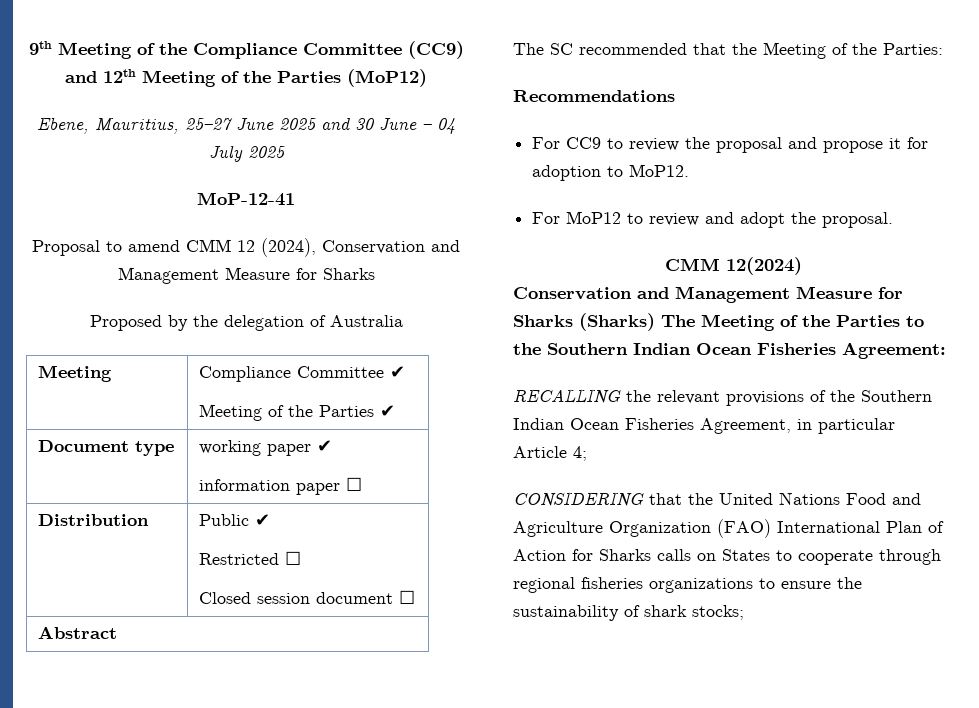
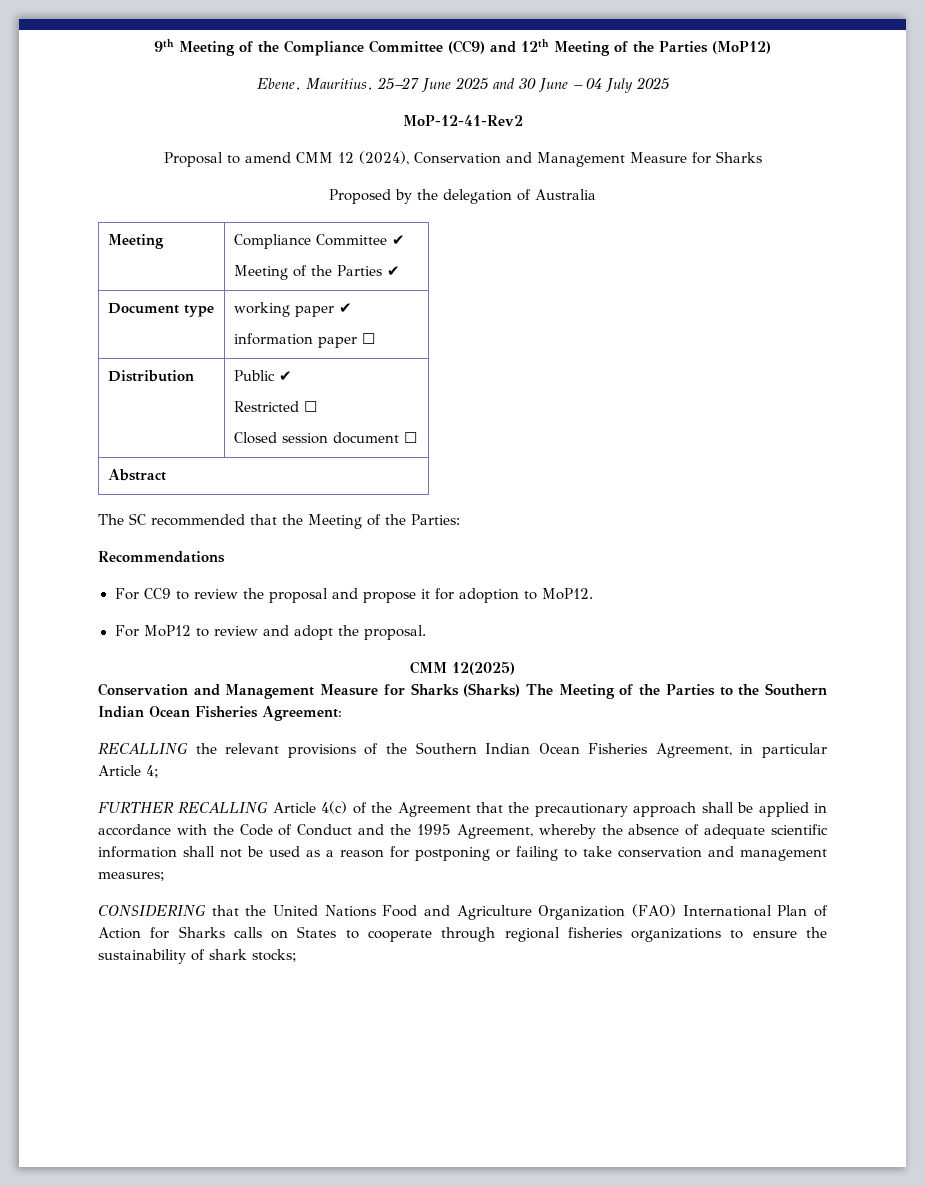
[197,192,295,206] MoP-12-41 -> [402,115,523,126] MoP-12-41-Rev2
[725,257,802,275] 12(2024) -> [452,661,515,675] 12(2025)
(587, 453) none -> [98,801,828,817] [98,824,829,839] [98,846,827,861] [98,872,165,881] // FURTHER RECALLING Article 4(c) of the Agreement that the precautionary approach shall be applied in accordance with the Code of Conduct and the 1995 Agreement, whereby the absence of adequate scientific information shall not be used as a reason for postponing or failing to take conservation and management measures;

